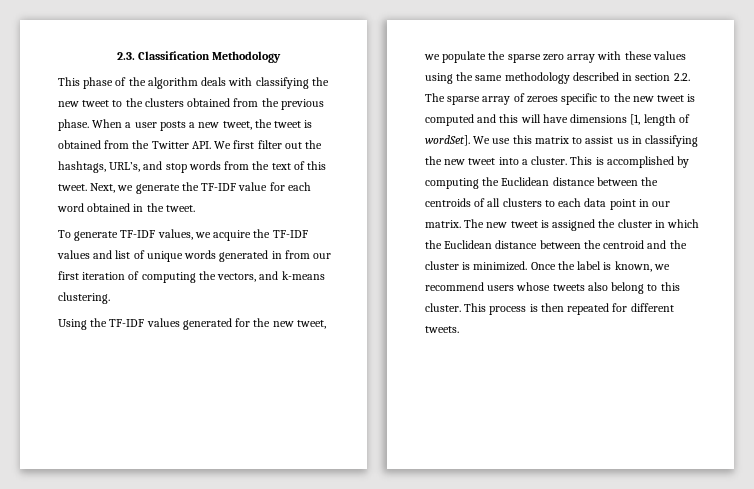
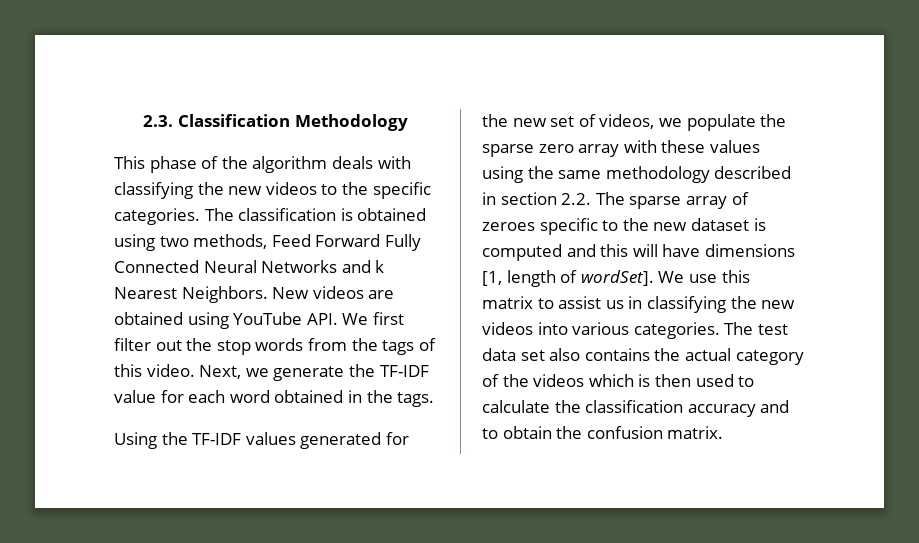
[82,98,324,110] [58,119,313,131] [58,140,189,149] tweet to the clusters obtained from the previous phase. When a user posts a new tweet, the tweet is obtained from the Twitter -> [265,182,431,199] [114,208,427,225] [114,234,421,251] [114,260,385,273] [114,286,395,303] [114,312,303,329] videos to the specific categories. The classification is obtained using two methods, Feed Forward Fully Connected Neural Networks and k Nearest Neighbors. New videos are obtained using YouTube
[58,161,163,173] hashtags, URL’s, and -> (213, 344) none
[271,163,291,170] text -> [382,340,415,355] tags
[58,184,87,191] tweet. -> [146,364,195,377] video.
[165,205,195,212] [58,229,308,241] [57,250,332,262] [58,271,325,283] [58,292,110,304] tweet. // To generate TF-IDF values, we acquire the TF-IDF values and list of unique words generated in from our first iteration of computing the vectors, and k-means clustering. -> [397,392,435,407] tags.
[296,320,326,329] tweet, -> [550,114,655,129] set of videos,
[657,95,685,102] tweet -> [690,218,749,231] dataset
[468,156,690,168] [425,177,659,189] [425,198,671,210] [425,219,700,231] [425,240,687,249] [425,261,670,272] [425,282,680,294] [425,303,674,315] [425,326,459,333] tweet into a cluster. This is accomplished by computing the Euclidean distance between the centroids of all clusters to each data point in our matrix. The new tweet is assigned the cluster in which the Euclidean distance between the centroid and the cluster is minimized. Once the label is known, we recommend users whose tweets also belong to this cluster. This process is then repeated for different tweets. -> [482,322,788,339] [482,348,804,365] [482,374,755,387] [482,400,790,417] [482,426,724,439] videos into various categories. The test data set also contains the actual category of the videos which is then used to calculate the classification accuracy and to obtain the confusion matrix.

